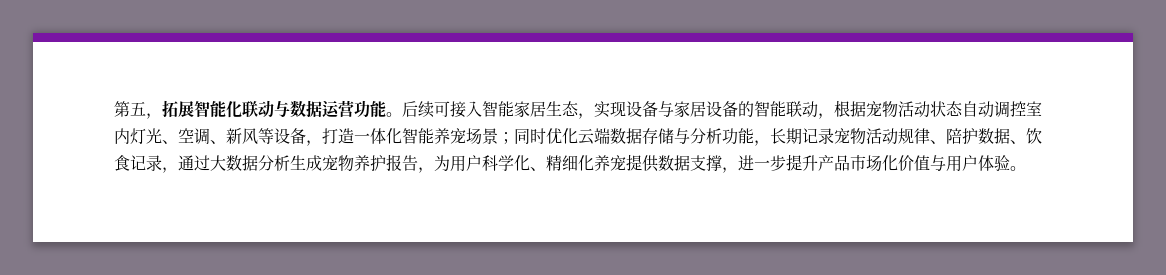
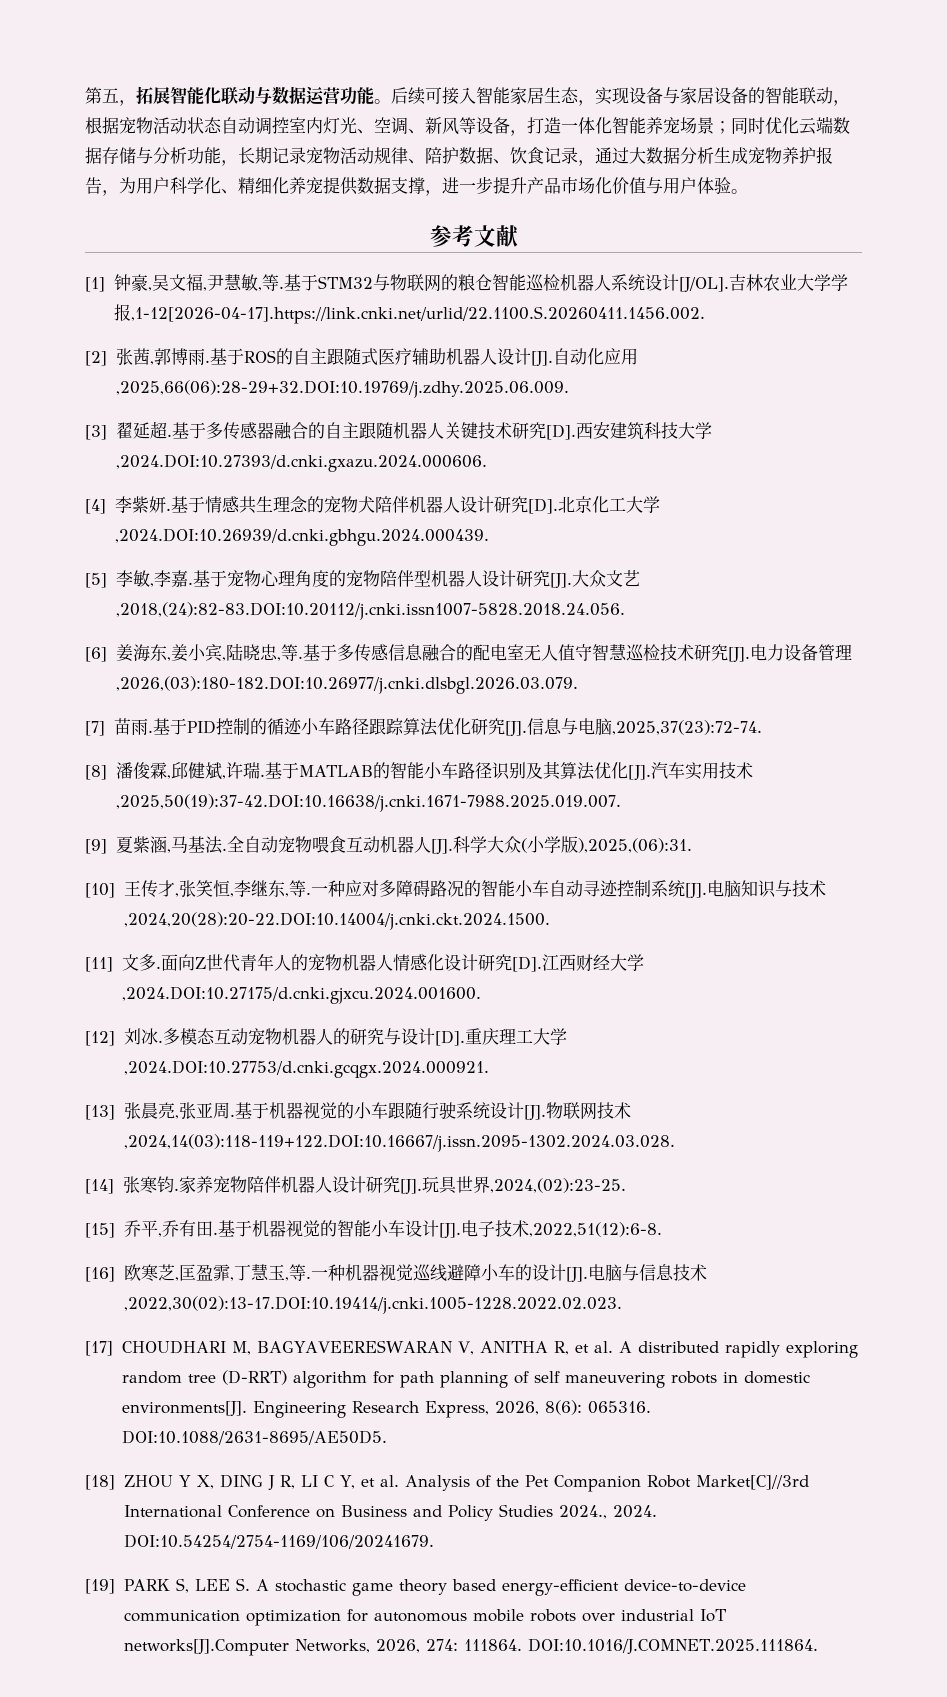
(1026, 168) none -> [429,225,519,247] [85,274,848,292] [113,304,705,324] [85,348,638,366] [115,380,570,398] [85,421,712,440] [115,454,487,472] [85,496,660,514] [114,528,489,546] [85,570,640,588] [115,602,625,620] [85,643,852,662] [115,676,578,694] [85,718,762,736] [85,761,753,780] [115,794,621,812] [85,836,692,854] [85,880,826,898] [123,912,550,930] [85,953,644,972] [121,986,481,1004] [85,1028,567,1046] [123,1060,489,1078] [85,1102,631,1120] [123,1134,675,1152] [85,1176,626,1194] [85,1220,662,1238] [85,1264,707,1282] [123,1296,622,1314] [85,1340,859,1358] [121,1370,810,1388] [121,1400,651,1418] [121,1430,387,1445] [85,1474,810,1492] [123,1504,657,1521] [123,1534,434,1549] [85,1578,747,1596] [123,1609,726,1626] [123,1638,818,1656] // 参考文献 // [1]钟豪,吴文福,尹慧敏,等.基于STM32与物联网的粮仓智能巡检机器人系统设计[J/OL].吉林农业大学学报,1-12[2026-04-17].https://link.cnki.net/urlid/22.1100.S.20260411.1456.002. // [2]张茜,郭博雨.基于ROS的自主跟随式医疗辅助机器人设计[J].自动化应用,2025,66(06):28-29+32.DOI:10.19769/j.zdhy.2025.06.009. // [3]翟延超.基于多传感器融合的自主跟随机器人关键技术研究[D].西安建筑科技大学,2024.DOI:10.27393/d.cnki.gxazu.2024.000606. // [4]李紫妍.基于情感共生理念的宠物犬陪伴机器人设计研究[D].北京化工大学,2024.DOI:10.26939/d.cnki.gbhgu.2024.000439. // [5]李敏,李嘉.基于宠物心理角度的宠物陪伴型机器人设计研究[J].大众文艺,2018,(24):82-83.DOI:10.20112/j.cnki.issn1007-5828.2018.24.056. // [6]姜海东,姜小宾,陆晓忠,等.基于多传感信息融合的配电室无人值守智慧巡检技术研究[J].电力设备管理,2026,(03):180-182.DOI:10.26977/j.cnki.dlsbgl.2026.03.079. // [7]苗雨.基于PID控制的循迹小车路径跟踪算法优化研究[J].信息与电脑,2025,37(23):72-74. // [8]潘俊霖,邱健斌,许瑞.基于MATLAB的智能小车路径识别及其算法优化[J].汽车实用技术,2025,50(19):37-42.DOI:10.16638/j.cnki.1671-7988.2025.019.007. // [9]夏紫涵,马基法.全自动宠物喂食互动机器人[J].科学大众(小学版),2025,(06):31. // [10]王传才,张笑恒,李继东,等.一种应对多障碍路况的智能小车自动寻迹控制系统[J].电脑知识与技术,2024,20(28):20-22.DOI:10.14004/j.cnki.ckt.2024.1500. // [11]文多.面向Z世代青年人的宠物机器人情感化设计研究[D].江西财经大学,2024.DOI:10.27175/d.cnki.gjxcu.2024.001600. // [12]刘冰.多模态互动宠物机器人的研究与设计[D].重庆理工大学,2024.DOI:10.27753/d.cnki.gcqgx.2024.000921. // [13]张晨亮,张亚周.基于机器视觉的小车跟随行驶系统设计[J].物联网技术,2024,14(03):118-119+122.DOI:10.16667/j.issn.2095-1302.2024.03.028. // [14]张寒钧.家养宠物陪伴机器人设计研究[J].玩具世界,2024,(02):23-25. // [15]乔平,乔有田.基于机器视觉的智能小车设计[J].电子技术,2022,51(12):6-8. // [16]欧寒芝,匡盈霏,丁慧玉,等.一种机器视觉巡线避障小车的设计[J].电脑与信息技术,2022,30(02):13-17.DOI:10.19414/j.cnki.1005-1228.2022.02.023. // [17] CHOUDHARI M, BAGYAVEERESWARAN V, ANITHA R, et al. A distributed rapidly exploring random tree (D-RRT) algorithm for path planning of self maneuvering robots in domestic environments[J]. Engineering Research Express, 2026, 8(6): 065316. DOI:10.1088/2631-8695/AE50D5. // [18] ZHOU Y X, DING J R, LI C Y, et al. Analysis of the Pet Companion Robot Market[C]//3rd International Conference on Business and Policy Studies 2024., 2024. DOI:10.54254/2754-1169/106/20241679. // [19] PARK S, LEE S. A stochastic game theory based energy-efficient device-to-device communication optimization for autonomous mobile robots over industrial IoT networks[J].Computer Networks, 2026, 274: 111864. DOI:10.1016/J.COMNET.2025.111864.

